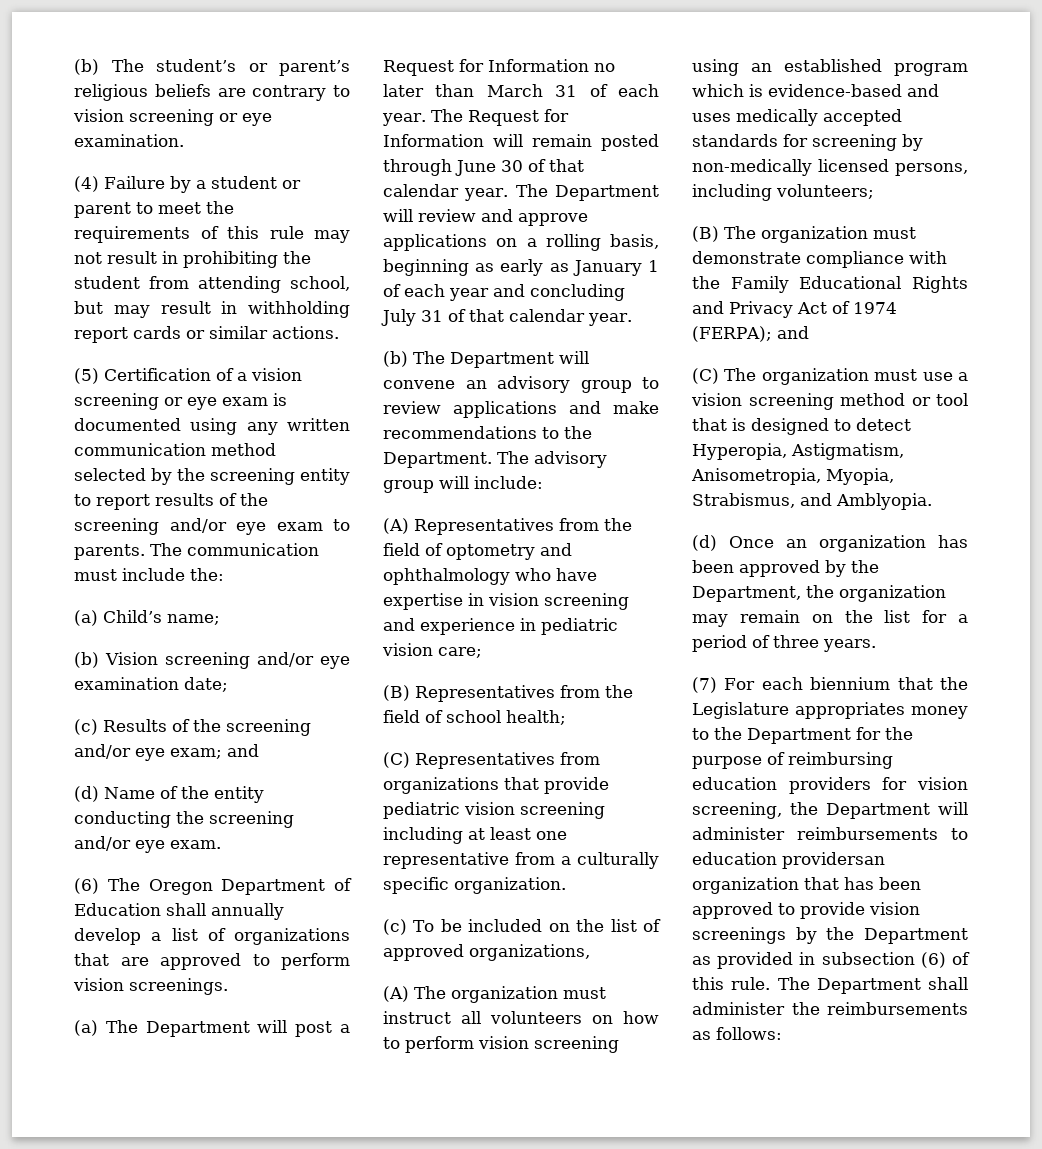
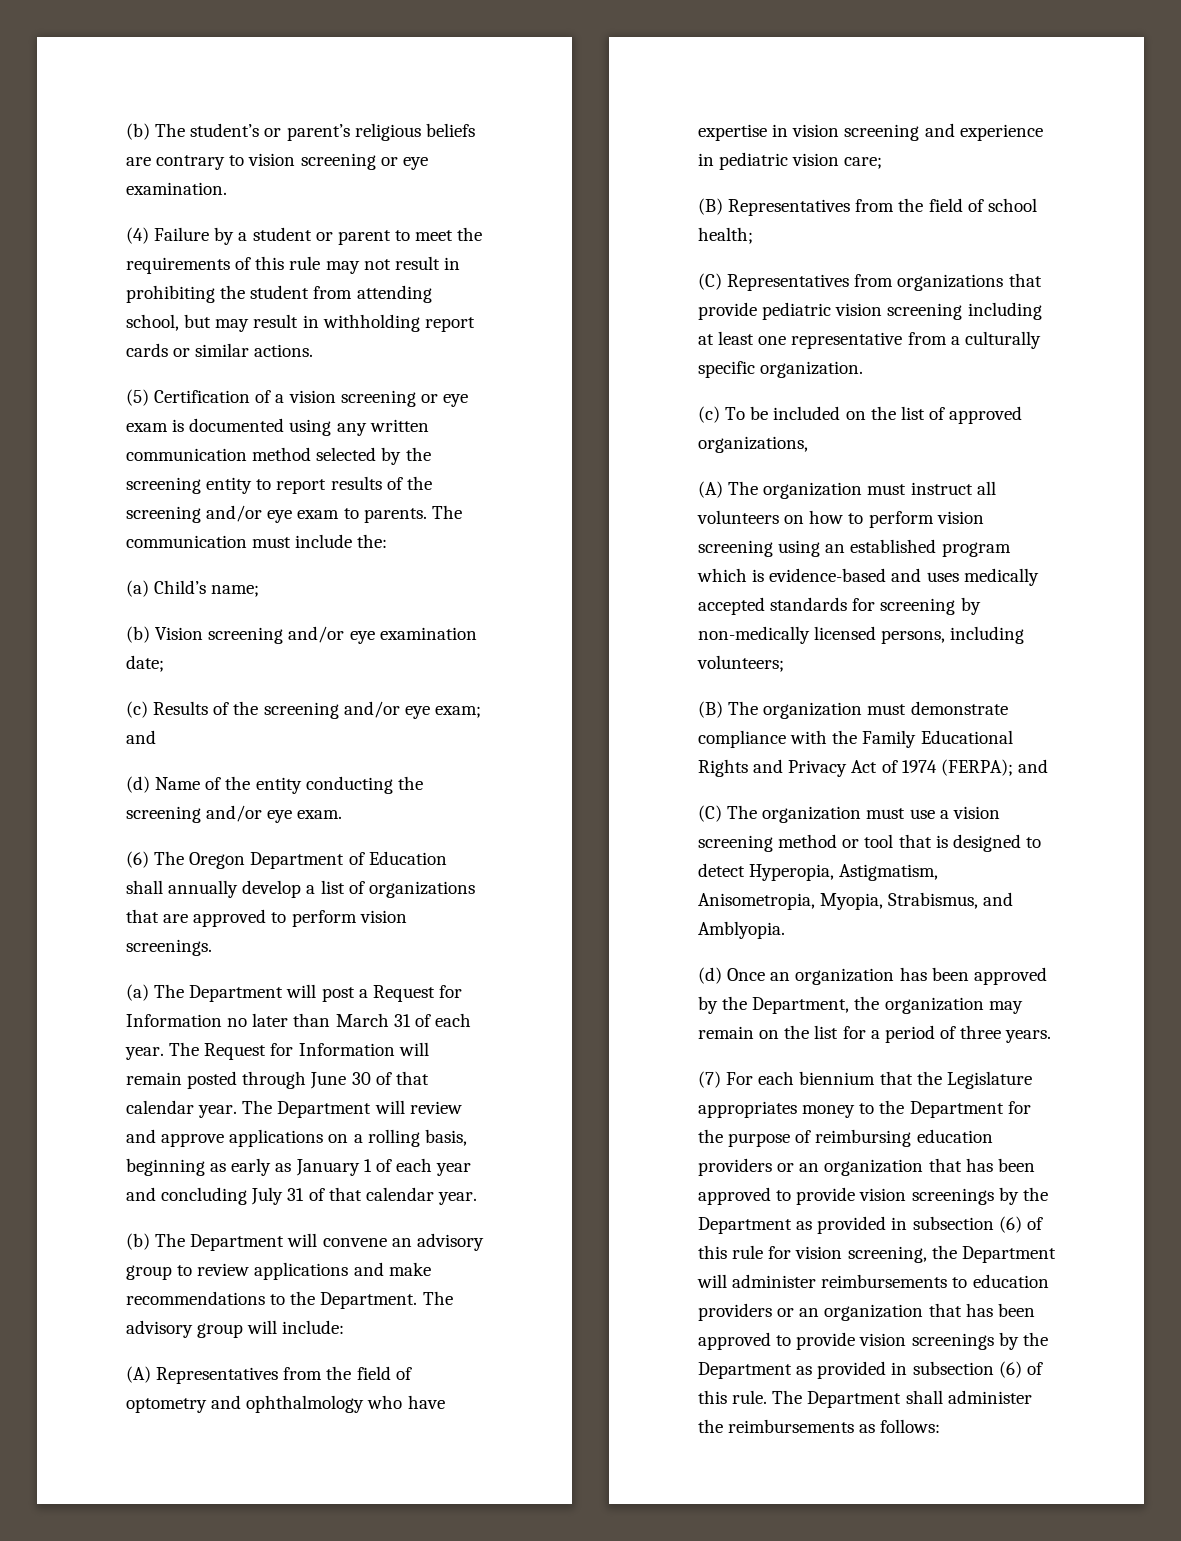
(871, 785) none -> [777,1158,1035,1176] [698,1187,1048,1205] [698,1216,1043,1234] [698,1245,764,1259] or an organization that has been approved to provide vision screenings by the Department as provided in subsection (6) of this rule
[782,852,885,869] providersan -> [698,1303,820,1321] providers or an

